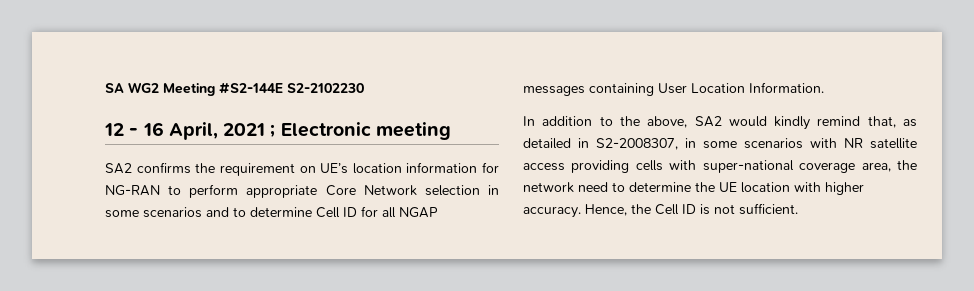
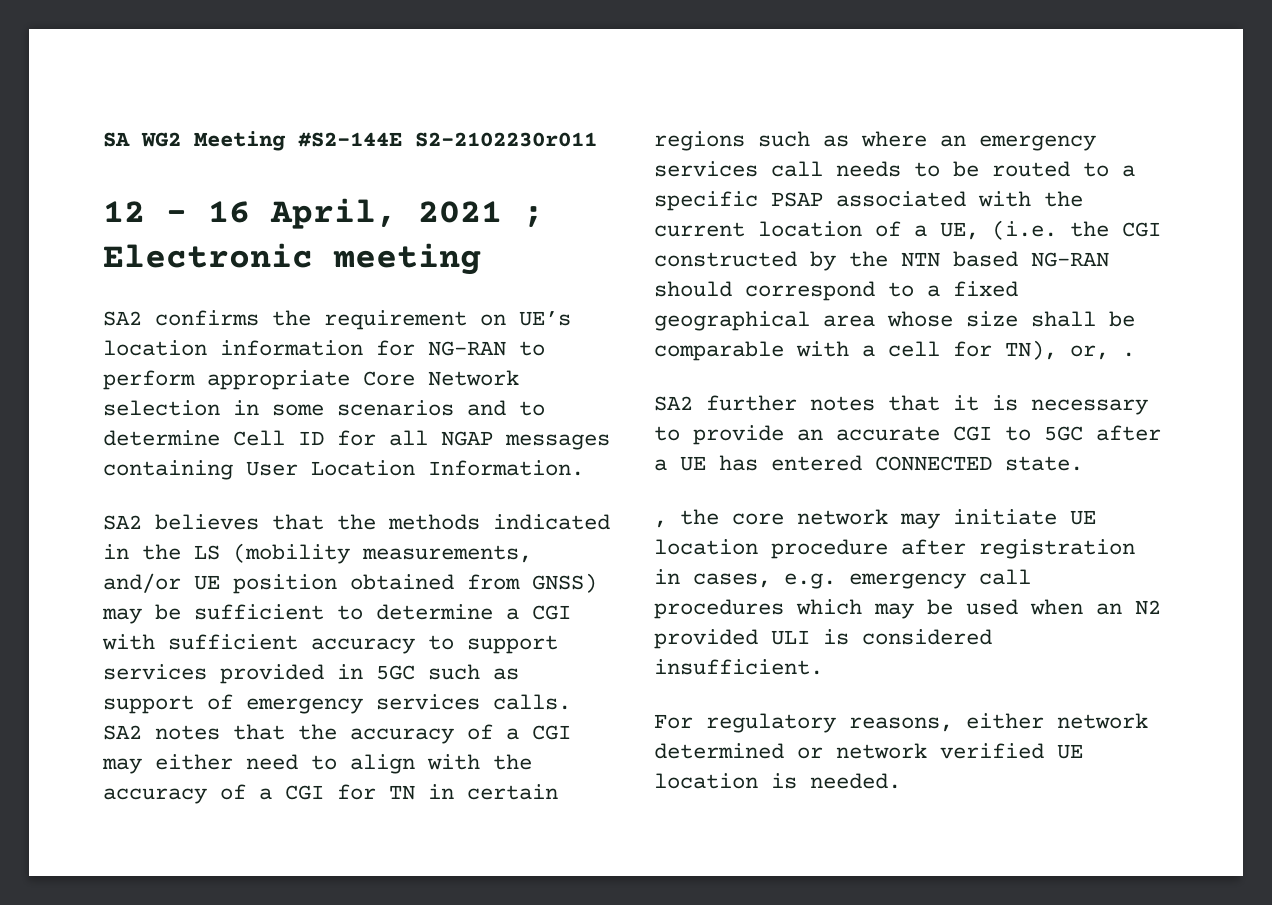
[287,83,364,93] S2-2102230 -> [415,132,597,147] S2-2102230r011
[523,116,917,130] [523,138,917,150] [523,160,917,173] [523,182,864,195] [523,203,798,218] In addition to the above, SA2 would kindly remind that, as detailed in S2-2008307, in some scenarios with NR satellite access providing cells with super-national coverage area, the network need to determine the UE location with higher accuracy. Hence, the Cell ID is not sufficient. -> [103,514,610,530] [103,543,532,564] [103,573,597,594] [102,604,571,624] [102,634,558,654] [103,664,519,684] [103,694,571,714] [103,724,571,744] [102,754,532,774] [103,784,558,804] [654,131,1096,151] [654,161,1135,177] [654,191,1083,211] [654,220,1161,240] [654,251,1109,271] [654,281,1018,301] [654,311,1135,331] [654,340,1135,361] [654,395,1148,415] [654,425,1161,445] [654,455,1083,471] [654,509,1096,529] [654,539,1135,559] [654,569,1031,589] [654,599,1161,619] [654,629,992,649] [654,659,823,675] [654,713,1148,733] [654,743,1083,759] [654,773,901,789] SA2 believes that the methods indicated in the LS (mobility measurements, and/or UE position obtained from GNSS) may be sufficient to determine a CGI with sufficient accuracy to support services provided in 5GC such as support of emergency services calls. SA2 notes that the accuracy of a CGI may either need to align with the accuracy of a CGI for TN in certain regions such as where an emergency services call needs to be routed to a specific PSAP associated with the current location of a UE, (i.e. the CGI constructed by the NTN based NG-RAN should correspond to a fixed geographical area whose size shall be comparable with a cell for TN), or, . // SA2 further notes that it is necessary to provide an accurate CGI to 5GC after a UE has entered CONNECTED state. // , the core network may initiate UE location procedure after registration in cases, e.g. emergency call procedures which may be used when an N2 provided ULI is considered insufficient. // For regulatory reasons, either network determined or network verified UE location is needed.

